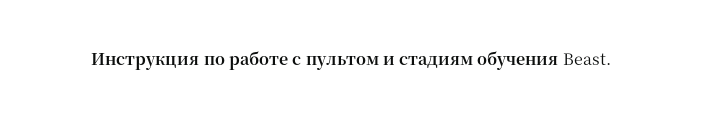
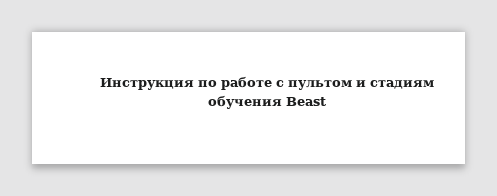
[562,53,611,65] Beast. -> [286,97,326,106] Beast

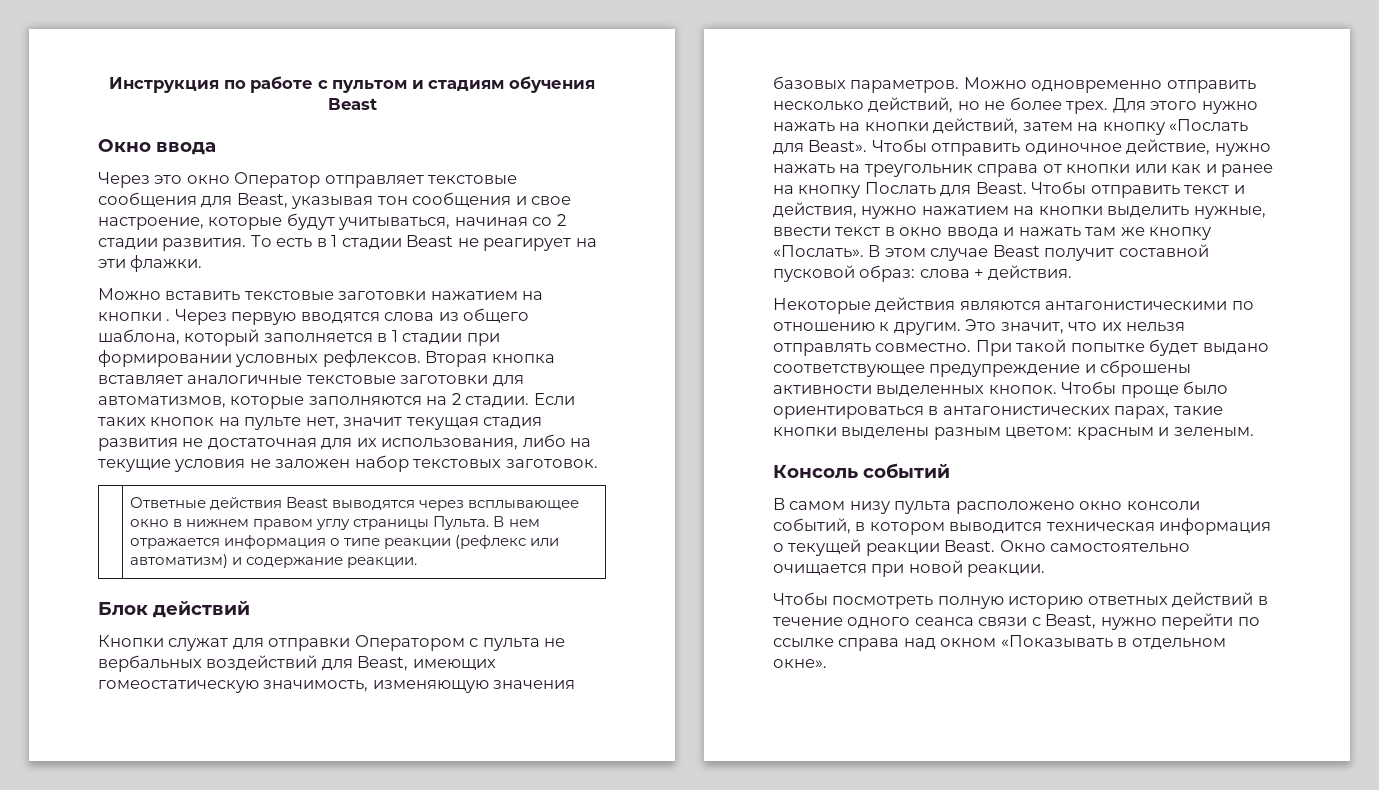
(326, 101) none -> [98,139,216,155] [98,172,518,188] [98,192,572,209] [98,213,566,230] [98,235,597,251] [98,255,203,272] [98,288,544,301] [98,308,530,325] [98,329,500,346] [98,350,555,367] [98,375,524,387] [98,393,575,409] [98,417,543,430] [98,434,592,451] [98,455,598,472] [130,497,580,511] [130,516,540,530] [130,535,560,549] [130,554,418,568] [98,601,250,618] [98,635,566,651] [98,655,496,672] [98,680,576,693] [773,76,1256,93] [773,97,1258,114] [773,118,1249,135] [773,139,1271,156] [773,164,1274,177] [773,181,1245,198] [773,202,1266,219] [773,227,1213,240] [773,244,1209,261] [773,265,1072,282] [773,297,1254,314] [773,319,1186,335] [773,339,1269,356] [773,360,1192,377] [773,381,1229,398] [773,406,1223,419] [773,427,1254,440] [773,463,950,478] [773,498,1200,514] [773,518,1272,535] [773,539,1191,556] [773,560,1046,577] [773,592,1268,609] [773,613,1260,630] [773,635,1226,651] [773,659,827,668] // Окно ввода // Через это окно Оператор отправляет текстовые сообщения для Beast, указывая тон сообщения и свое настроение, которые будут учитываться, начиная со 2 стадии развития. То есть в 1 стадии Beast не реагирует на эти флажки. // Можно вставить текстовые заготовки нажатием на кнопки . Через первую вводятся слова из общего шаблона, который заполняется в 1 стадии при формировании условных рефлексов. Вторая кнопка вставляет аналогичные текстовые заготовки для автоматизмов, которые заполняются на 2 стадии. Если таких кнопок на пульте нет, значит текущая стадия развития не достаточная для их использования, либо на текущие условия не заложен набор текстовых заготовок. // | Ответные действия Beast выводятся через всплывающее окно в нижнем правом углу страницы Пульта. В нем отражается информация о типе реакции (рефлекс или автоматизм) и содержание реакции. // Блок действий // Кнопки служат для отправки Оператором с пульта не вербальных воздействий для Beast, имеющих гомеостатическую значимость, изменяющую значения базовых параметров. Можно одновременно отправить несколько действий, но не более трех. Для этого нужно нажать на кнопки действий, затем на кнопку «Послать для Beast». Чтобы отправить одиночное действие, нужно нажать на треугольник справа от кнопки или как и ранее на кнопку Послать для Beast. Чтобы отправить текст и действия, нужно нажатием на кнопки выделить нужные, ввести текст в окно ввода и нажать там же кнопку «Послать». В этом случае Beast получит составной пусковой образ: слова + действия. // Некоторые действия являются антагонистическими по отношению к другим. Это значит, что их нельзя отправлять совместно. При такой попытке будет выдано соответствующее предупреждение и сброшены активности выделенных кнопок. Чтобы проще было ориентироваться в антагонистических парах, такие кнопки выделены разным цветом: красным и зеленым. // Консоль событий // В самом низу пульта расположено окно консоли событий, в котором выводится техническая информация о текущей реакции Beast. Окно самостоятельно очищается при новой реакции. // Чтобы посмотреть полную историю ответных действий в течение одного сеанса связи с Beast, нужно перейти по ссылке справа над окном «Показывать в отдельном окне».

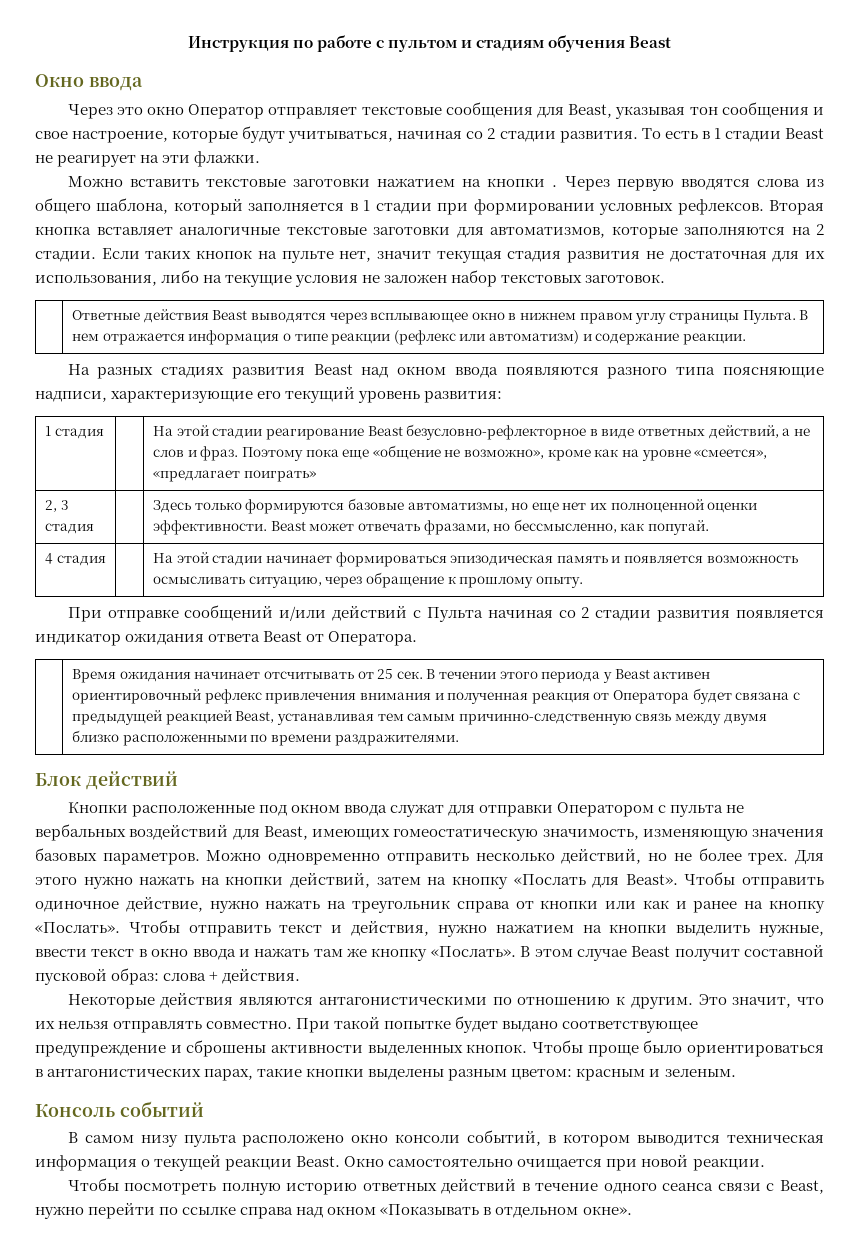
(418, 562) none -> [67,364,824,379] [35,386,503,403] [44,426,104,439] [152,424,811,440] [152,445,768,461] [152,470,316,482] [44,500,69,512] [44,523,94,534] [152,498,758,514] [152,519,710,535] [44,553,106,566] [152,552,798,567] [152,572,583,588] [67,605,825,622] [35,631,418,646] [71,669,711,683] [71,688,801,704] [71,710,767,725] [71,730,459,746] // На разных стадиях развития Beast над окном ввода появляются разного типа поясняющие надписи, характеризующие его текущий уровень развития: // 1 стадия | | На этой стадии реагирование Beast безусловно-рефлекторное в виде ответных действий, а не слов и фраз. Поэтому пока еще «общение не возможно», кроме как на уровне «смеется», «предлагает поиграть» // 2, 3 стадия | | Здесь только формируются базовые автоматизмы, но еще нет их полноценной оценки эффективности. Beast может отвечать фразами, но бессмысленно, как попугай. // 4 стадия | | На этой стадии начинает формироваться эпизодическая память и появляется возможность осмысливать ситуацию, через обращение к прошлому опыту. // При отправке сообщений и/или действий с Пульта начиная со 2 стадии развития появляется индикатор ожидания ответа Beast от Оператора. // | Время ожидания начинает отсчитывать от 25 сек. В течении этого периода у Beast активен ориентировочный рефлекс привлечения внимания и полученная реакция от Оператора будет связана с предыдущей реакцией Beast, устанавливая тем самым причинно-следственную связь между двумя близко расположенными по времени раздражителями.
(164, 641) none -> [131,804,387,817] расположенные под окном ввода
[864,182,1027,197] Послать для Beast. -> [35,922,120,933] «Послать».

